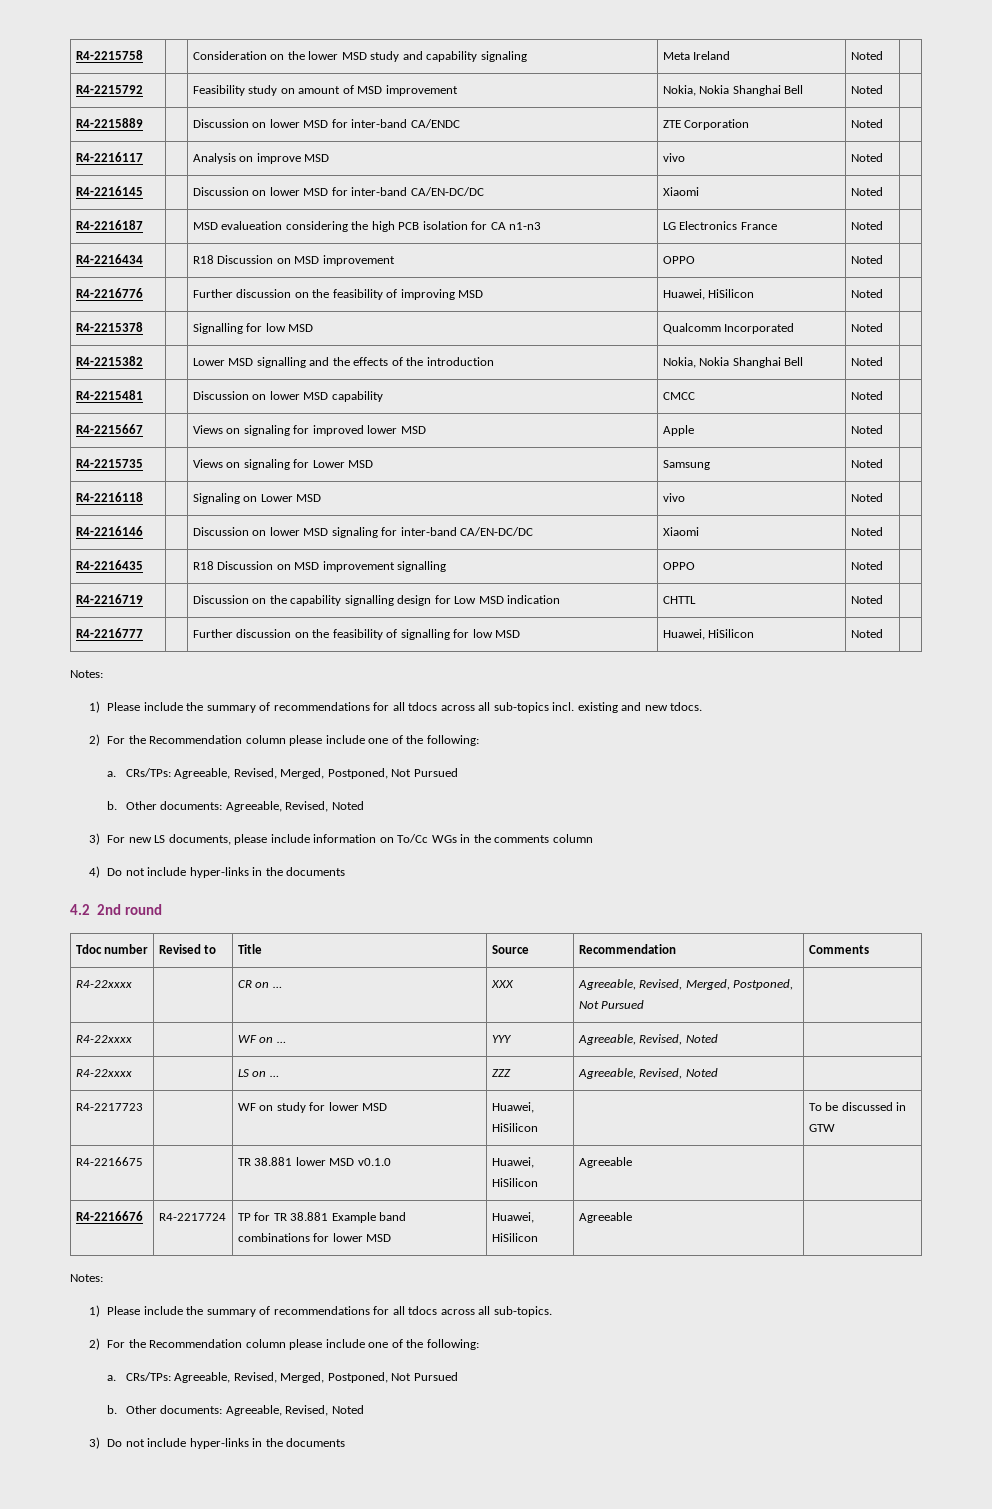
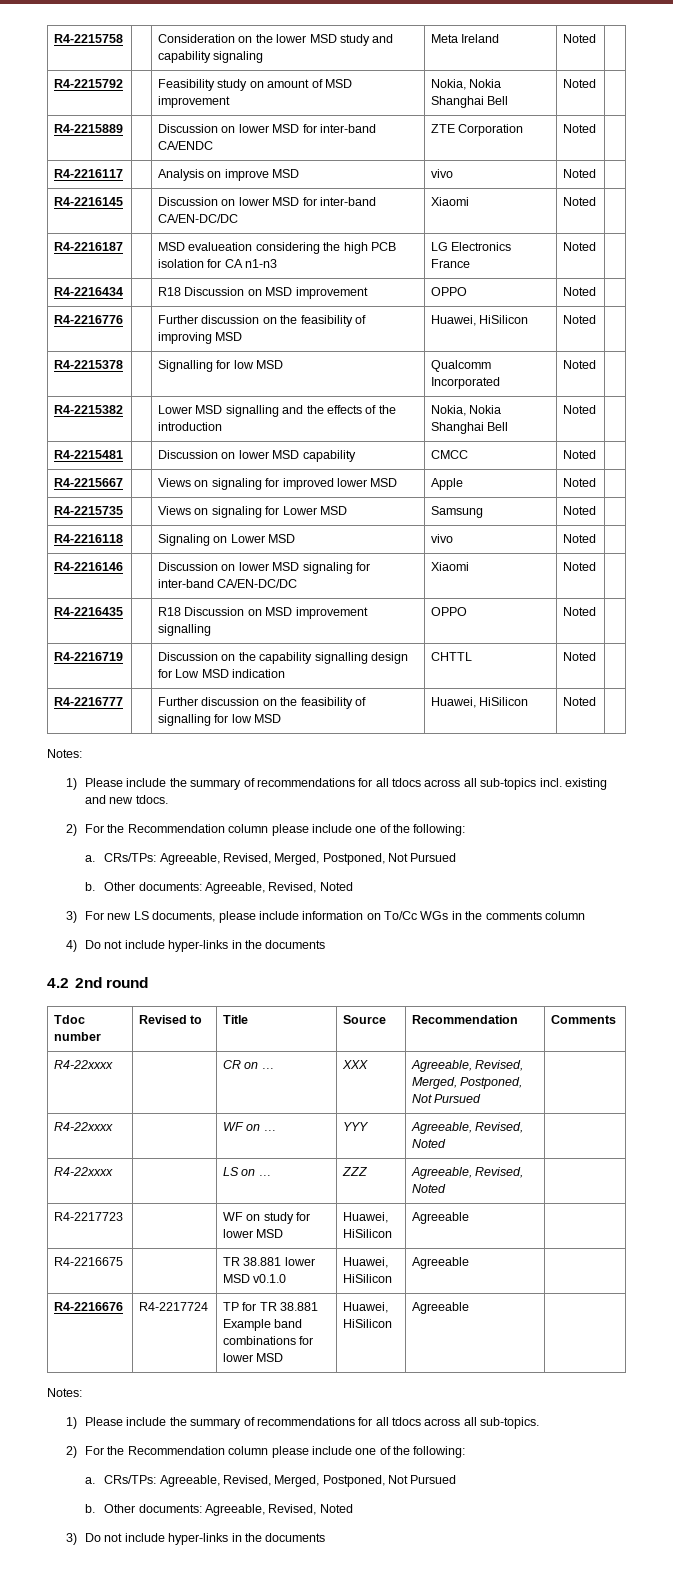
[808,1102,907,1111] [808,1124,835,1132] | To be discussed in GTW -> [412,1212,470,1224] Agreeable |

